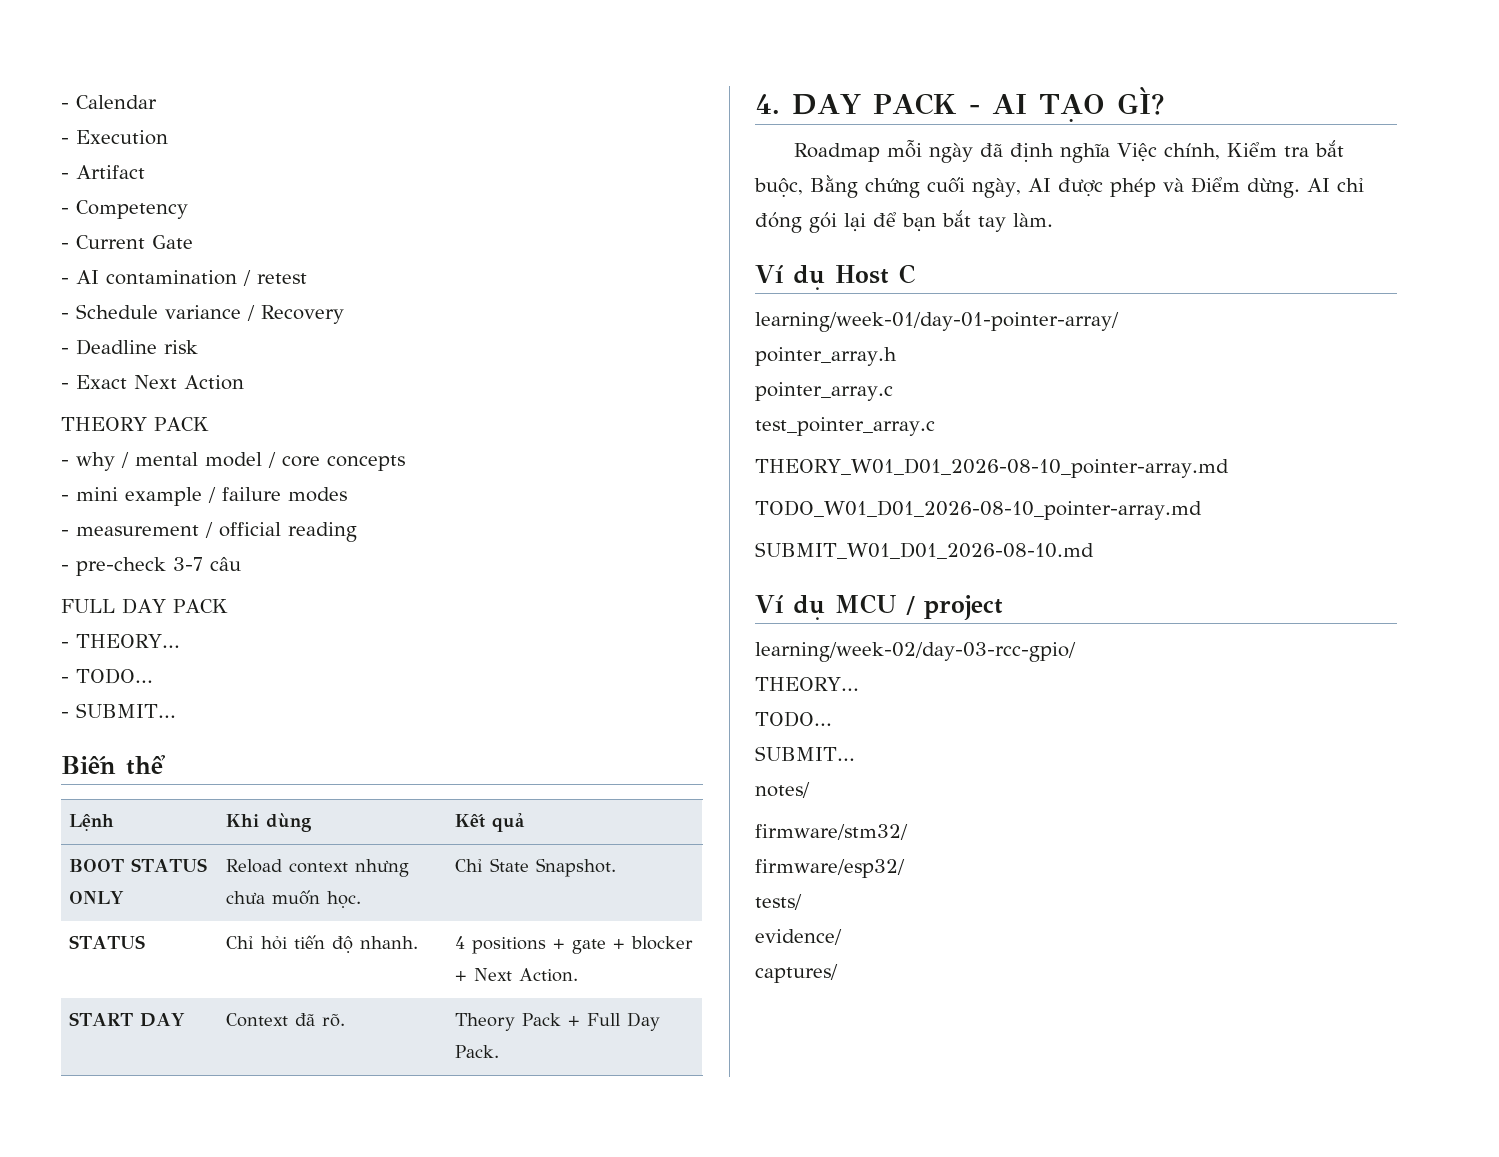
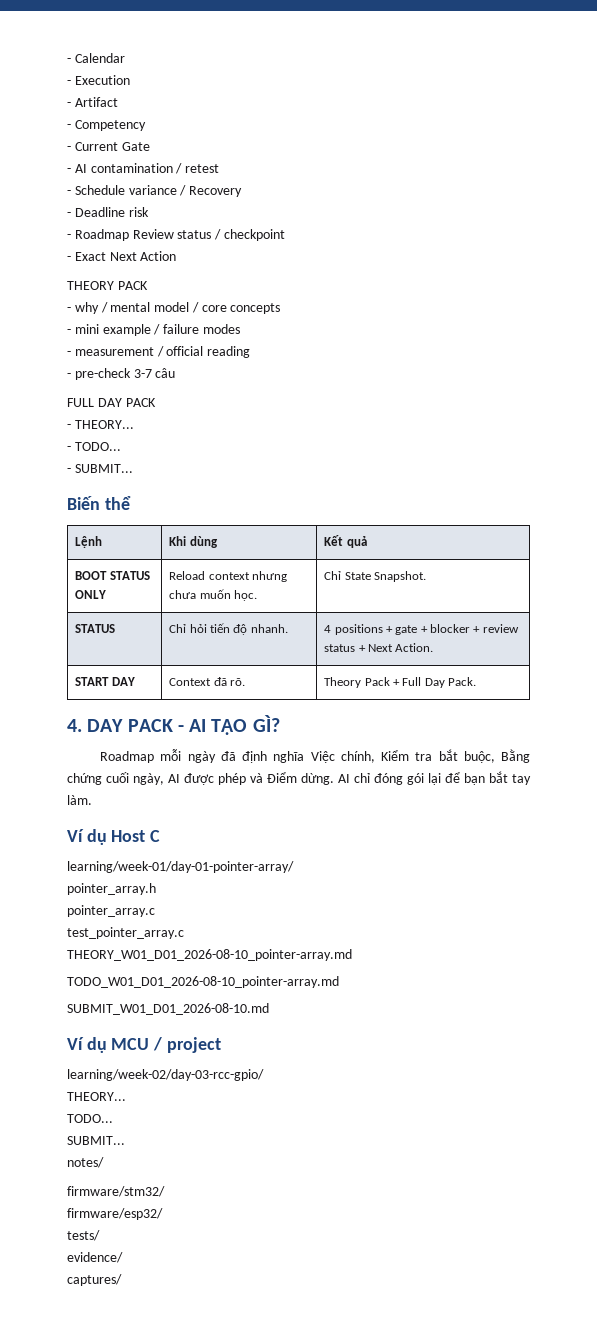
(198, 347) none -> [67,229,285,241] // - Roadmap Review status / checkpoint
(468, 976) none -> [482,624,519,633] [324,644,366,652] review status +

